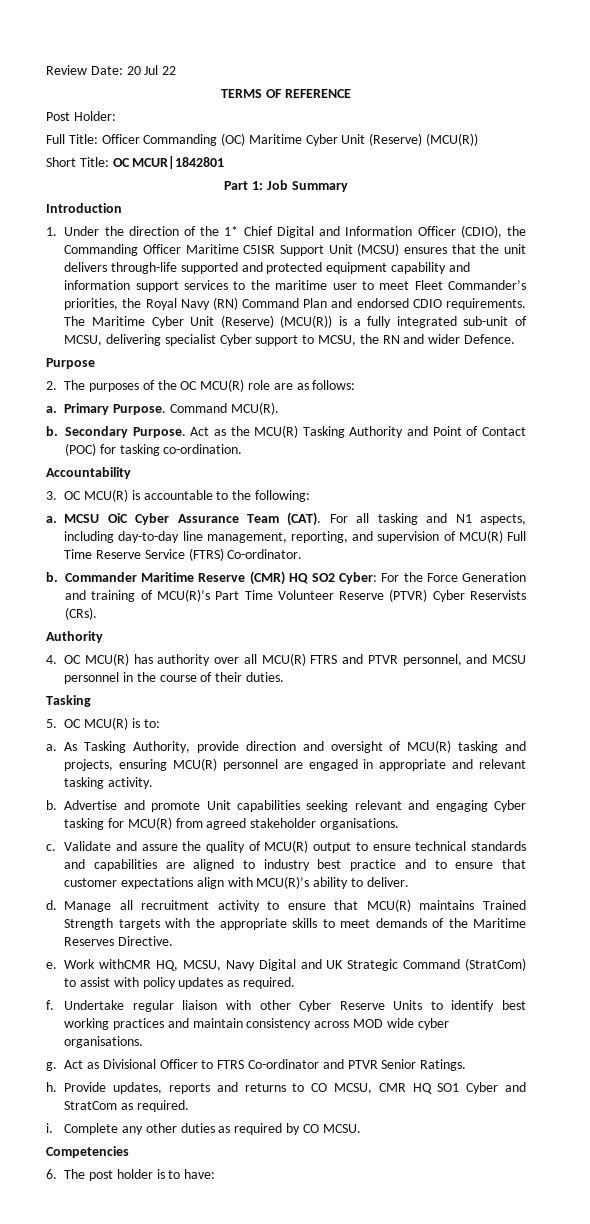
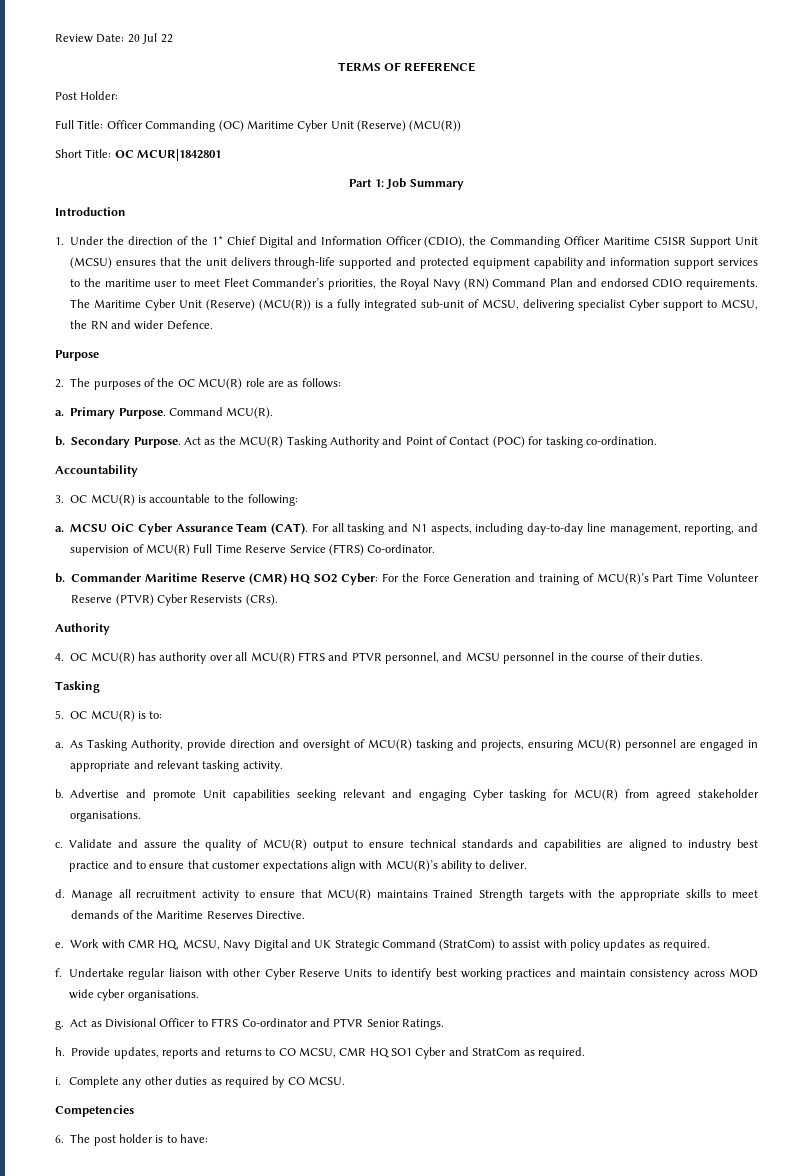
[99,959,152,969] withCMR -> [101,939,155,949] with CMR

